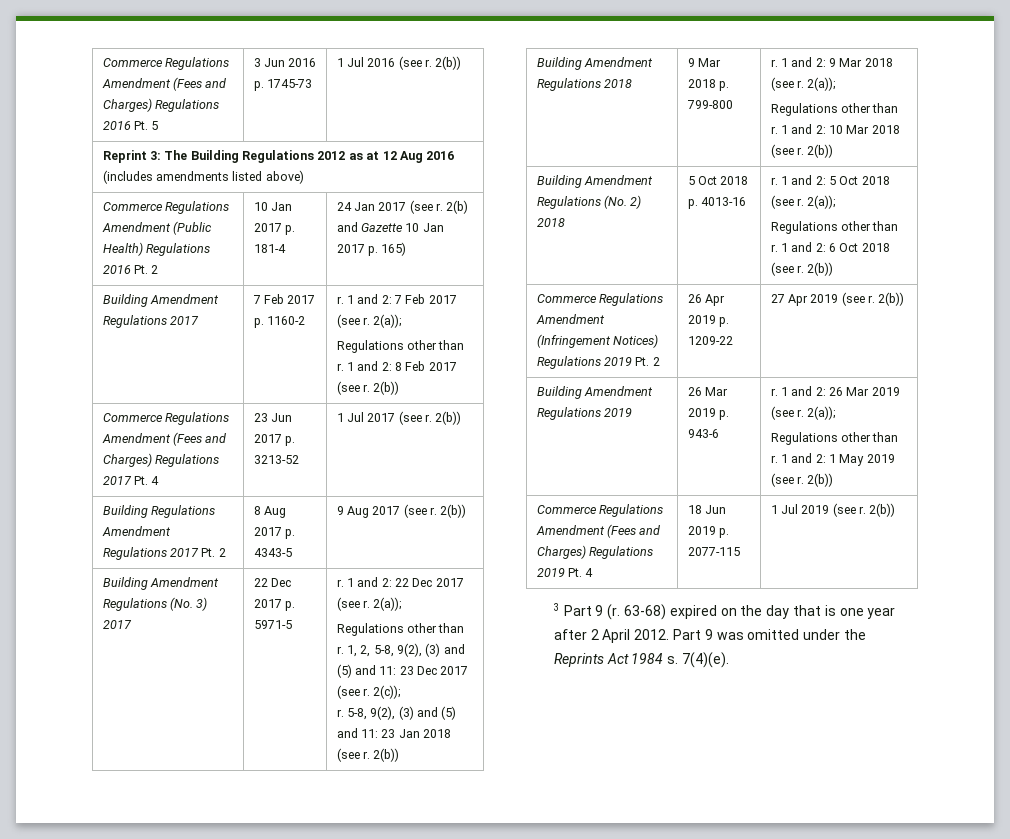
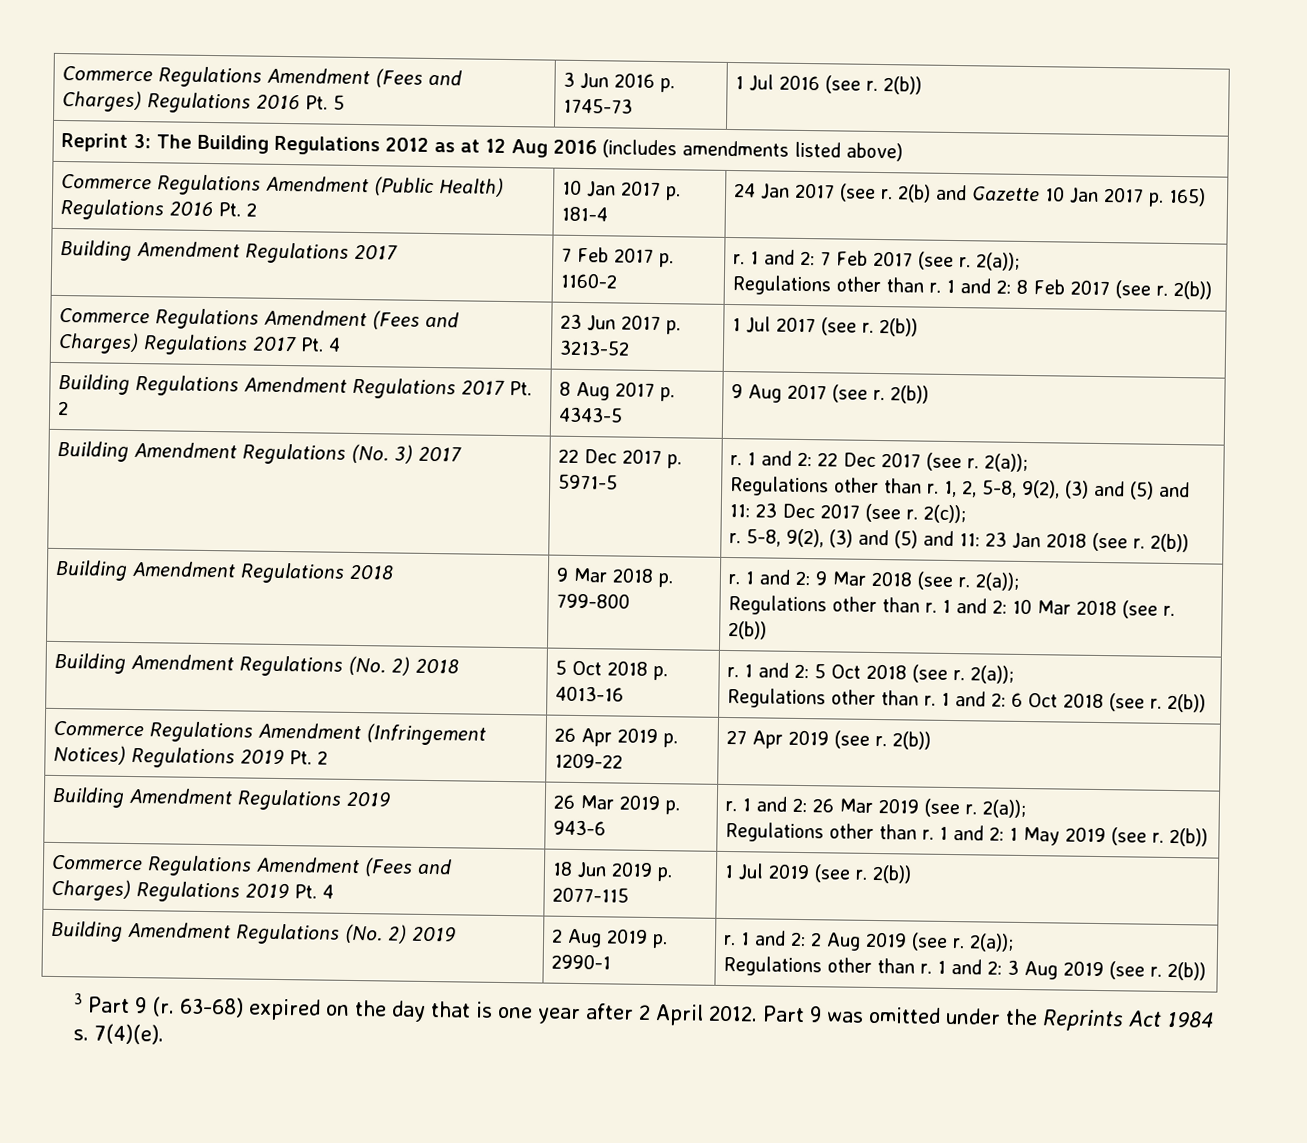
(896, 510) none -> [50,920,457,945] [552,928,669,949] [551,953,612,970] [723,930,1015,952] [723,955,1207,981] // Building Amendment Regulations (No. 2) 2019 | 2 Aug 2019 p. 2990-1 | r. 1 and 2: 2 Aug 2019 (see r. 2(a)); // Regulations other than r. 1 and 2: 3 Aug 2019 (see r. 2(b))

